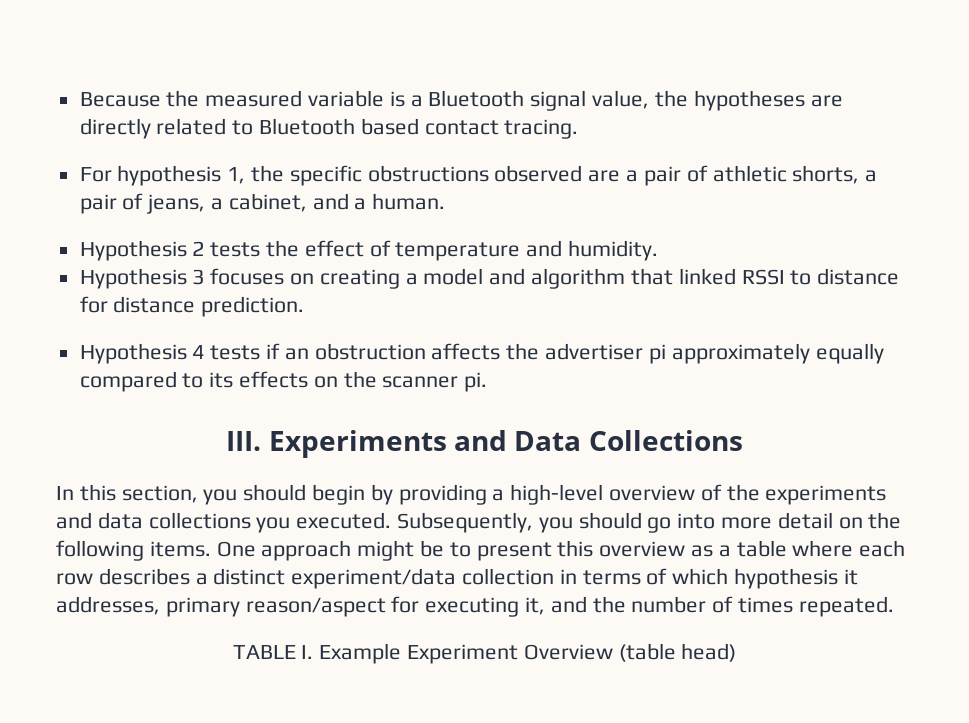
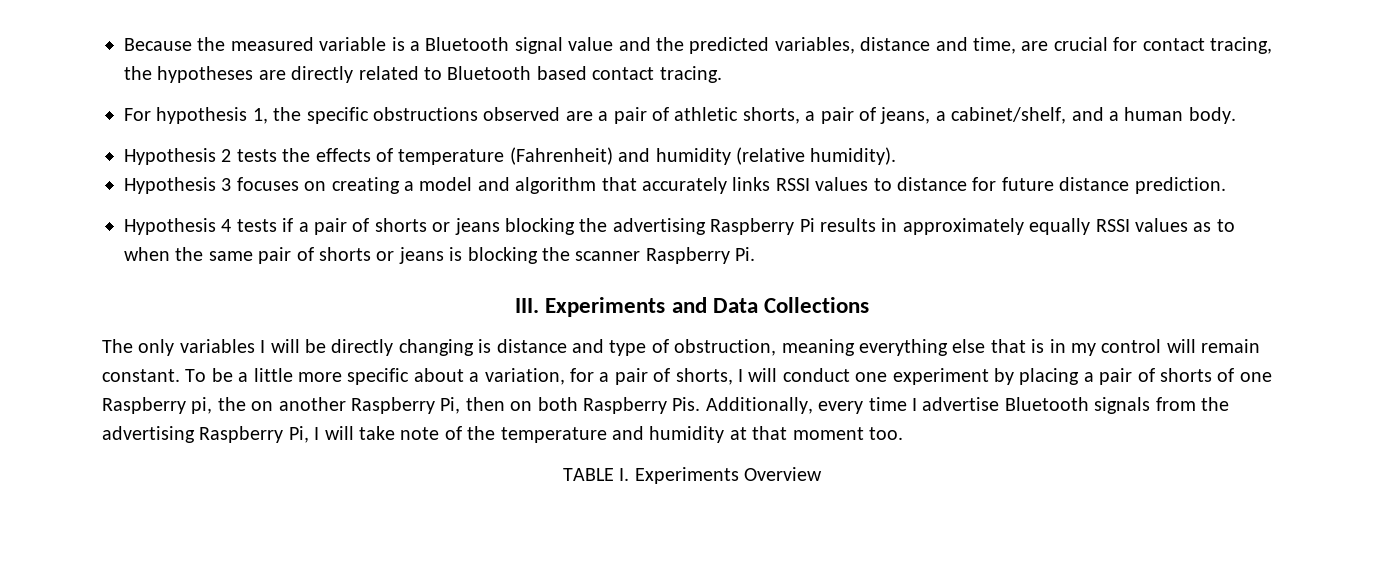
[592,90,650,109] value, -> [568,37,1272,54] value and the predicted variables, distance and time, are crucial for contact tracing,
[228,193,307,212] cabinet, -> [951,107,1067,124] cabinet/shelf,
[372,193,446,210] human. -> [1124,107,1236,124] human body.
[304,240,364,257] effect -> [315,148,371,162] effects
[526,240,659,261] and humidity. -> [509,147,897,165] (Fahrenheit) and humidity (relative humidity).
[678,268,785,285] linked RSSI -> [641,177,869,194] accurately links RSSI values
(108, 304) none -> [1001,177,1054,191] future
[284,343,884,364] [79,371,488,392] an obstruction affects the advertiser pi approximately equally compared to its effects on the scanner pi. -> [298,218,1235,235] [124,247,756,264] a pair of shorts or jeans blocking the advertising Raspberry Pi results in approximately equally RSSI values as to when the same pair of shorts or jeans is blocking the scanner Raspberry Pi.
[56,484,887,505] [56,512,902,533] [56,540,906,561] [56,568,858,589] [56,596,894,617] [232,643,737,664] In this section, you should begin by providing a high-level overview of the experiments and data collections you executed. Subsequently, you should go into more detail on the following items. One approach might be to present this overview as a table where each row describes a distinct experiment/data collection in terms of which hypothesis it addresses, primary reason/aspect for executing it, and the number of times repeated. // TABLE I. Example Experiment Overview (table head) -> [102,339,1261,356] [102,368,1272,385] [102,397,1229,414] [102,426,903,443] [562,467,823,484] The only variables I will be directly changing is distance and type of obstruction, meaning everything else that is in my control will remain constant. To be a little more specific about a variation, for a pair of shorts, I will conduct one experiment by placing a pair of shorts of one Raspberry pi, the on another Raspberry Pi, then on both Raspberry Pis. Additionally, every time I advertise Bluetooth signals from the advertising Raspberry Pi, I will take note of the temperature and humidity at that moment too. // TABLE I. Experiments Overview

